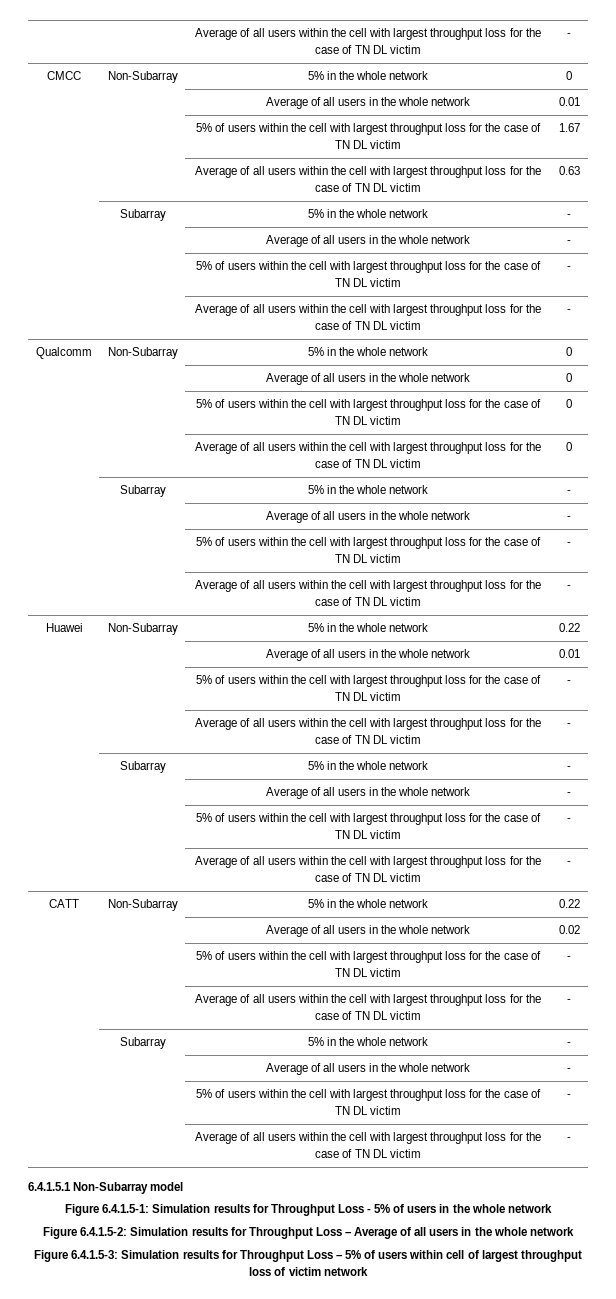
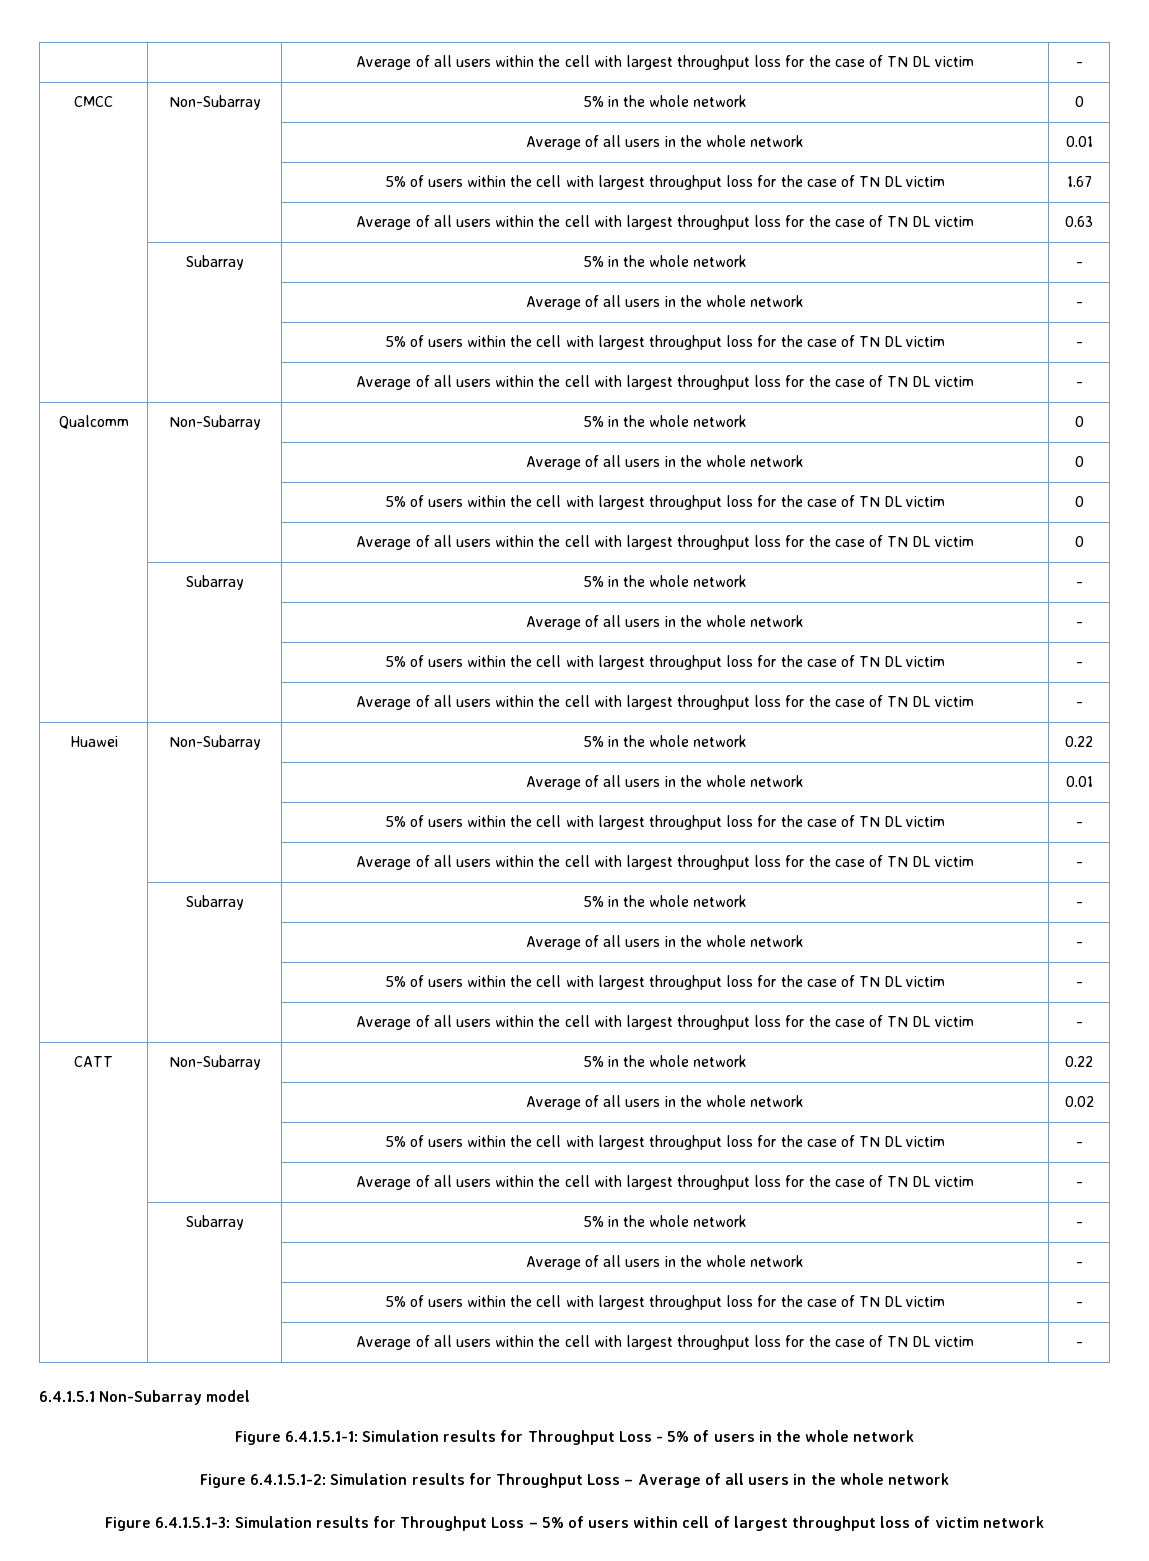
[102,1204,150,1213] 6.4.1.5-1: -> [284,1431,358,1442] 6.4.1.5.1-1:
[80,1227,128,1236] 6.4.1.5-2: -> [250,1474,327,1485] 6.4.1.5.1-2:
[71,1250,119,1259] 6.4.1.5-3: -> [155,1517,231,1528] 6.4.1.5.1-3:

